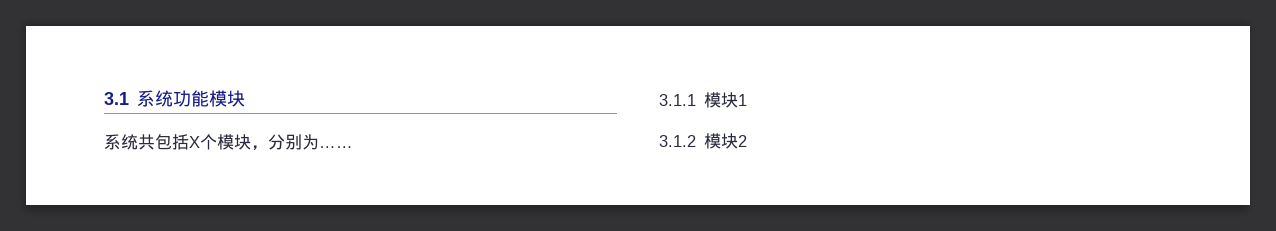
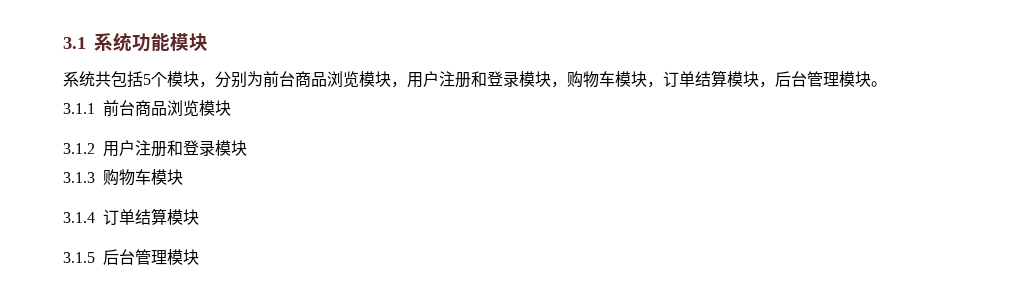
[189,136,200,148] X -> [143,74,151,85] 5
[319,146,353,148] [659,92,748,108] …… // 3.1.1模块1 -> [263,70,887,88] [63,100,231,117] 前台商品浏览模块，用户注册和登录模块，购物车模块，订单结算模块，后台管理模块。 // 3.1.1前台商品浏览模块
[704,133,748,149] 模块2 -> [103,140,247,157] [63,169,183,186] [63,208,199,225] [63,249,199,265] 用户注册和登录模块 // 3.1.3购物车模块 // 3.1.4订单结算模块 // 3.1.5后台管理模块

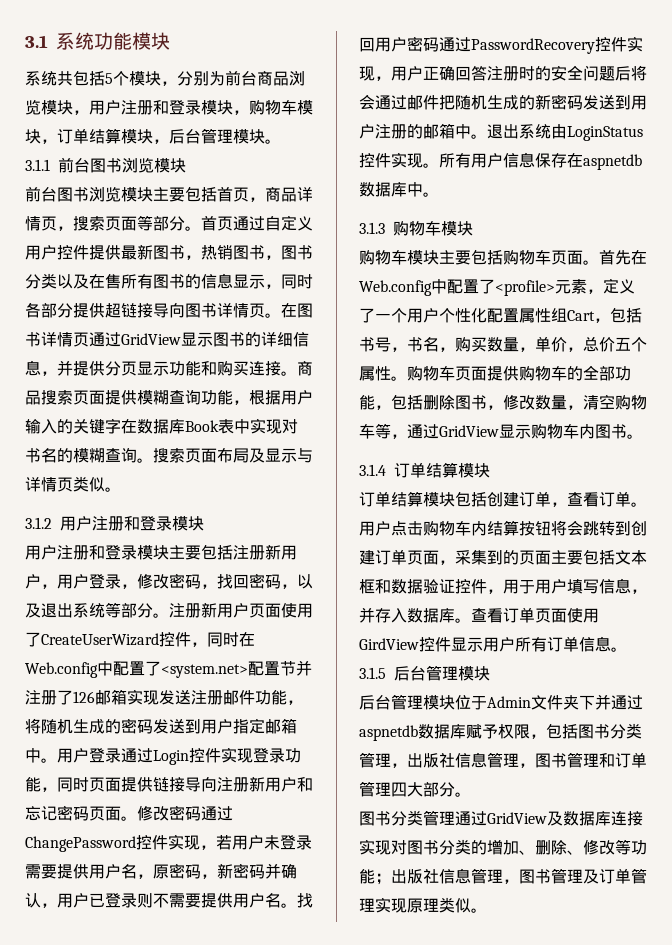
[135,100,231,116] 商品浏览模块 -> [90,157,186,173] [25,186,313,202] [25,215,313,231] [25,244,313,260] [25,273,313,289] [25,302,313,318] [25,332,309,347] [25,360,313,376] [25,389,313,405] [25,418,298,434] [25,447,313,463] [25,476,121,492] 图书浏览模块 // 前台图书浏览模块主要包括首页，商品详情页，搜索页面等部分。首页通过自定义用户控件提供最新图书，热销图书，图书分类以及在售所有图书的信息显示，同时各部分提供超链接导向图书详情页。在图书详情页通过GridView显示图书的详细信息，并提供分页显示功能和购买连接。商品搜索页面提供模糊查询功能，根据用户输入的关键字在数据库Book表中实现对书名的模糊查询。搜索页面布局及显示与详情页类似。
[63,169,183,186] [63,208,199,225] [63,249,199,265] 3.1.3购物车模块 // 3.1.4订单结算模块 // 3.1.5后台管理模块 -> [25,544,297,560] [25,573,313,589] [25,602,313,618] [25,632,255,647] [25,660,312,678] [25,689,303,705] [25,718,297,734] [25,747,301,765] [25,776,313,792] [25,805,233,821] [25,834,312,852] [25,863,297,879] [25,893,313,908] [359,36,643,54] [359,65,647,81] [359,94,647,110] [359,123,643,141] [359,152,642,170] [359,182,439,197] [359,221,473,236] [359,249,647,265] [359,278,635,296] [359,307,642,323] [359,336,647,352] [359,365,631,381] [359,394,647,410] [359,423,643,439] [359,462,490,478] [359,491,647,507] [359,520,647,536] [359,549,647,565] [359,578,647,594] [359,607,599,623] [359,636,627,652] [359,665,490,681] [359,694,643,710] [359,723,642,741] [359,752,647,768] [359,781,471,797] [359,810,643,826] [359,839,647,855] [359,868,647,885] [359,897,487,913] 用户注册和登录模块主要包括注册新用户，用户登录，修改密码，找回密码，以及退出系统等部分。注册新用户页面使用了CreateUserWizard控件，同时在Web.config中配置了<system.net>配置节并注册了126邮箱实现发送注册邮件功能，将随机生成的密码发送到用户指定邮箱中。用户登录通过Login控件实现登录功能，同时页面提供链接导向注册新用户和忘记密码页面。修改密码通过ChangePassword控件实现，若用户未登录需要提供用户名，原密码，新密码并确认，用户已登录则不需要提供用户名。找回用户密码通过PasswordRecovery控件实现，用户正确回答注册时的安全问题后将会通过邮件把随机生成的新密码发送到用户注册的邮箱中。退出系统由LoginStatus控件实现。所有用户信息保存在aspnetdb数据库中。 // 3.1.3购物车模块 // 购物车模块主要包括购物车页面。首先在Web.config中配置了<profile>元素，定义了一个用户个性化配置属性组Cart，包括书号，书名，购买数量，单价，总价五个属性。购物车页面提供购物车的全部功能，包括删除图书，修改数量，清空购物车等，通过GridView显示购物车内图书。 // 3.1.4订单结算模块 // 订单结算模块包括创建订单，查看订单。用户点击购物车内结算按钮将会跳转到创建订单页面，采集到的页面主要包括文本框和数据验证控件，用于用户填写信息，并存入数据库。查看订单页面使用GirdView控件显示用户所有订单信息。 // 3.1.5后台管理模块 // 后台管理模块位于Admin文件夹下并通过aspnetdb数据库赋予权限，包括图书分类管理，出版社信息管理，图书管理和订单管理四大部分。 // 图书分类管理通过GridView及数据库连接实现对图书分类的增加、删除、修改等功能；出版社信息管理，图书管理及订单管理实现原理类似。

